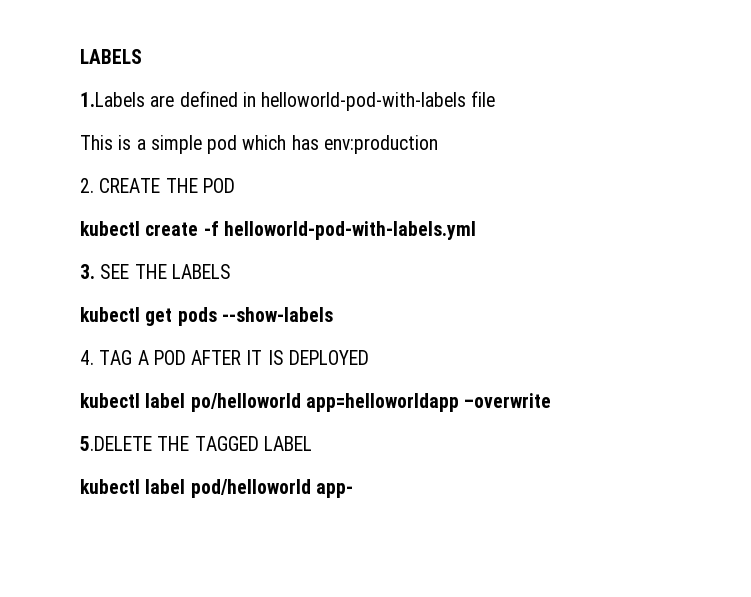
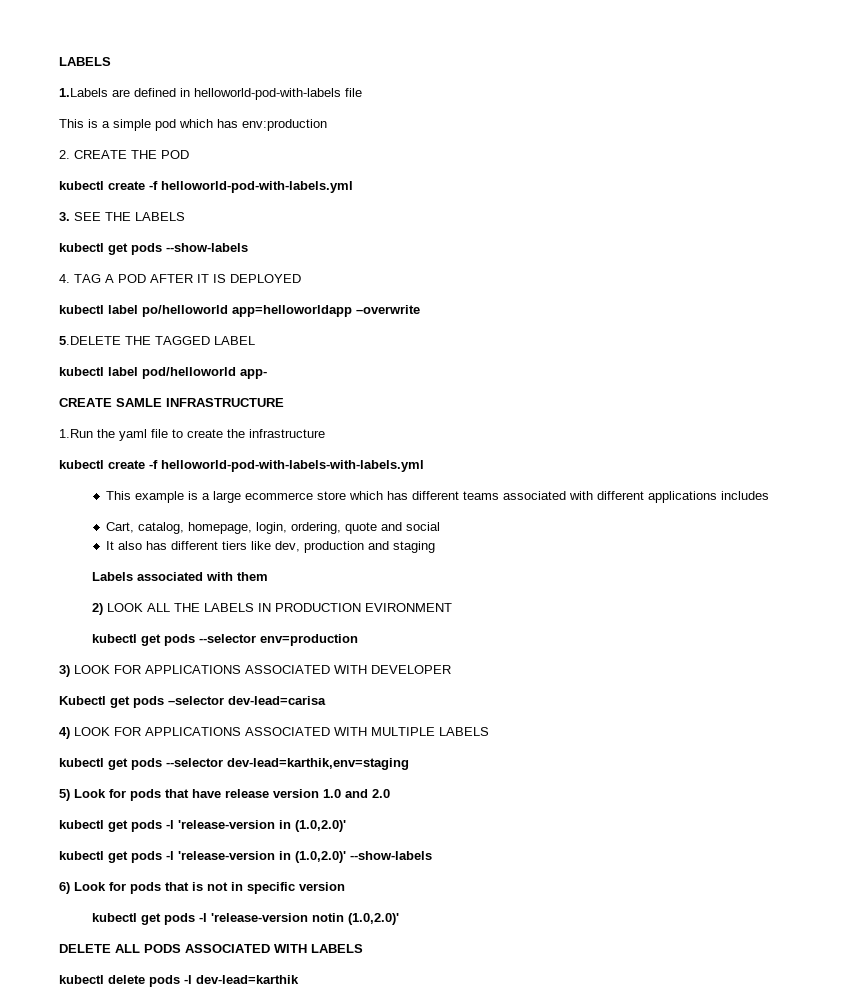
(353, 490) none -> [59,398,284,407] [59,429,325,441] [59,460,424,472] [105,491,769,503] [105,522,440,534] [105,541,435,553] [91,572,268,581] [91,603,452,615] [91,634,358,646] [59,665,451,677] [59,696,326,708] [59,727,489,739] [59,758,409,770] [59,789,390,801] [59,820,346,832] [59,851,432,863] [59,882,345,894] [91,913,399,925] [59,944,363,953] [59,975,299,987] // CREATE SAMLE INFRASTRUCTURE // 1.Run the yaml file to create the infrastructure // kubectl create -f helloworld-pod-with-labels-with-labels.yml // This example is a large ecommerce store which has different teams associated with different applications includes // Cart, catalog, homepage, login, ordering, quote and social // It also has different tiers like dev, production and staging // Labels associated with them // 2) LOOK ALL THE LABELS IN PRODUCTION EVIRONMENT // kubectl get pods --selector env=production // 3) LOOK FOR APPLICATIONS ASSOCIATED WITH DEVELOPER // Kubectl get pods –selector dev-lead=carisa // 4) LOOK FOR APPLICATIONS ASSOCIATED WITH MULTIPLE LABELS // kubectl get pods --selector dev-lead=karthik,env=staging // 5) Look for pods that have release version 1.0 and 2.0 // kubectl get pods -l 'release-version in (1.0,2.0)' // kubectl get pods -l 'release-version in (1.0,2.0)' --show-labels // 6) Look for pods that is not in specific version // kubectl get pods -l 'release-version notin (1.0,2.0)' // DELETE ALL PODS ASSOCIATED WITH LABELS // kubectl delete pods -l dev-lead=karthik

